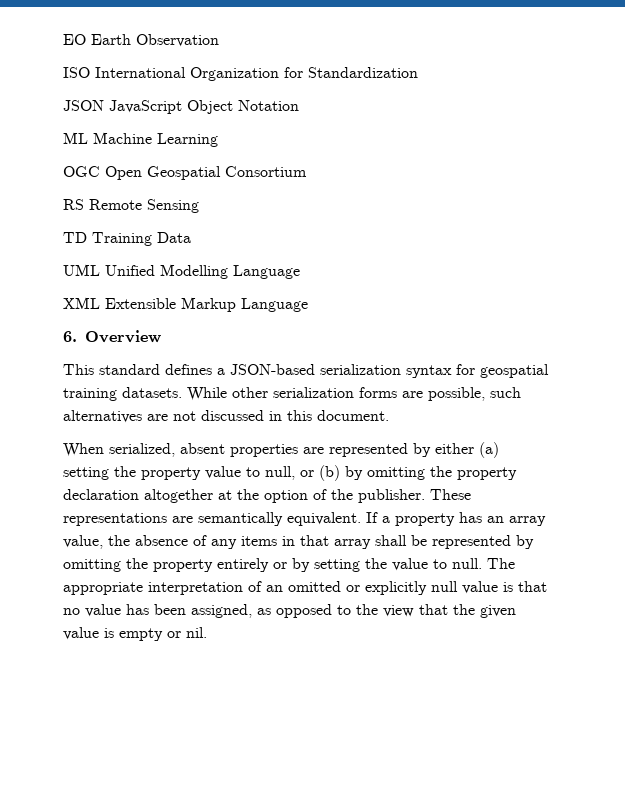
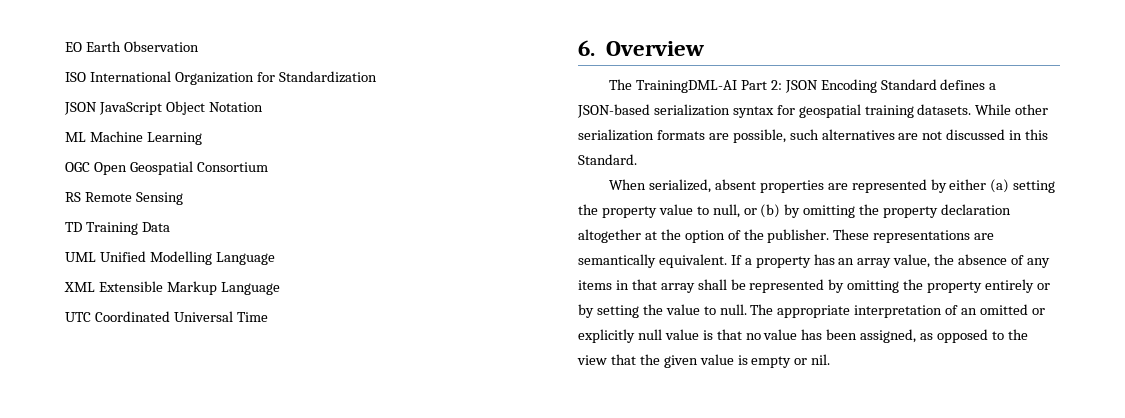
[63,330,161,343] [63,364,160,375] 6. Overview // This standard -> [65,311,268,322] [578,40,704,56] [609,79,937,93] UTC Coordinated Universal Time // 6. Overview // The TrainingDML-AI Part 2: JSON Encoding Standard
[359,387,397,398] forms -> [656,130,705,140] formats
[317,410,389,421] document. -> [578,154,637,165] Standard.

